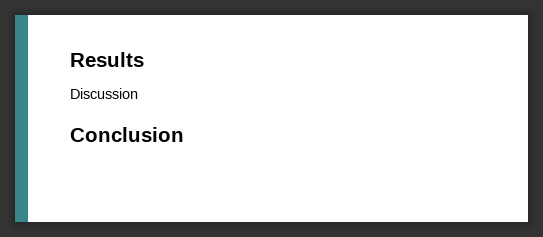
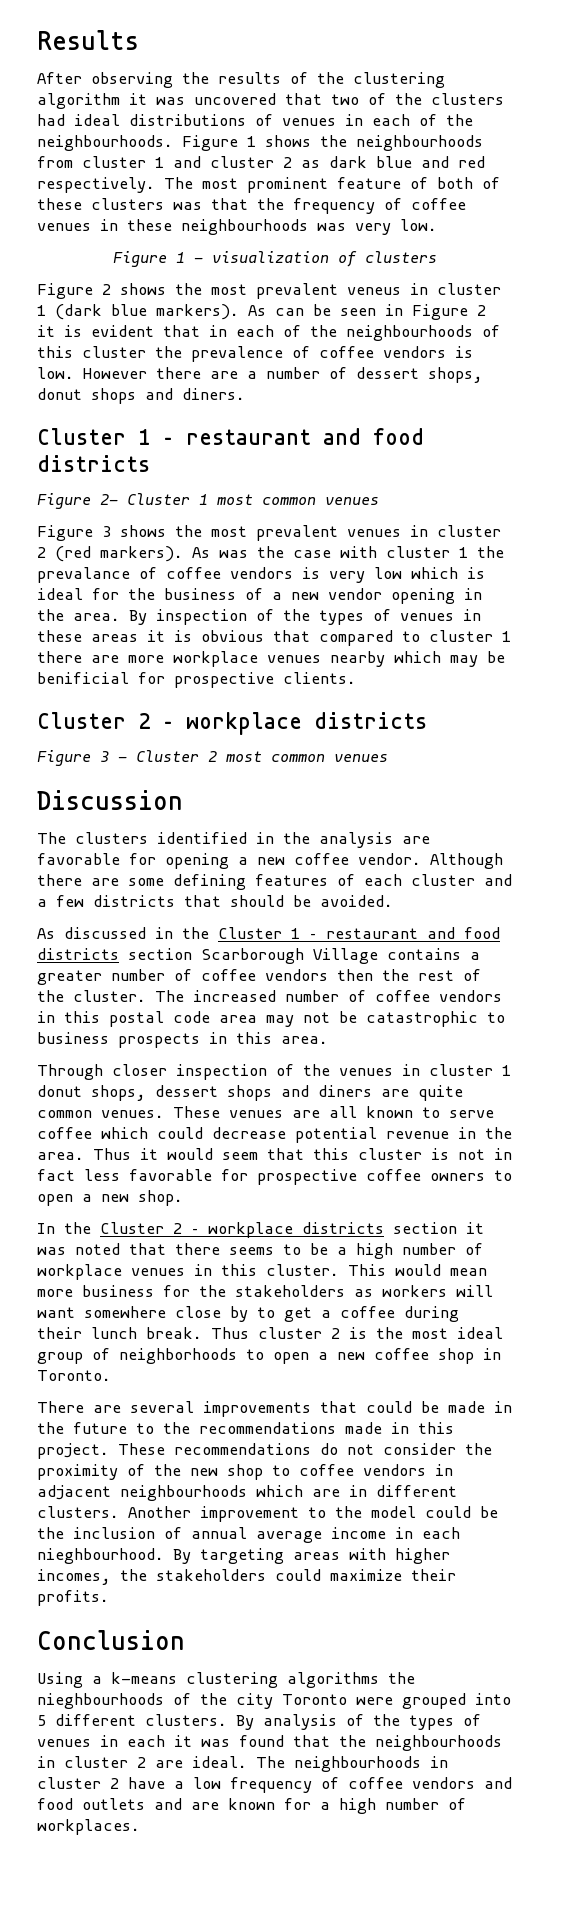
[70,88,138,99] [70,127,184,142] Discussion // Conclusion -> [37,72,445,88] [37,93,504,109] [37,114,473,126] [37,135,483,151] [37,156,485,168] [37,177,500,193] [37,198,466,214] [37,219,437,235] [112,251,437,267] [37,283,501,299] [37,304,486,320] [37,325,500,341] [37,346,473,362] [37,367,483,383] [37,388,245,404] [37,428,424,445] [37,455,150,472] [37,493,379,509] [37,525,501,541] [37,546,504,562] [37,567,485,583] [37,588,482,604] [37,609,481,625] [37,630,511,646] [37,651,505,667] [37,672,356,688] [37,712,427,735] [37,750,388,766] [37,790,183,810] [37,832,430,848] [37,853,503,869] [37,874,512,890] [37,895,393,907] [37,927,500,939] [37,948,480,964] [37,969,481,985] [37,990,502,1002] [37,1011,505,1027] [37,1032,328,1048] [37,1064,511,1080] [37,1085,463,1101] [37,1106,494,1118] [37,1127,512,1143] [37,1148,512,1160] [37,1169,512,1185] [37,1190,183,1206] [37,1222,484,1238] [37,1243,483,1259] [37,1264,487,1280] [37,1285,493,1297] [37,1306,459,1322] [37,1327,503,1339] [37,1348,501,1364] [37,1370,111,1381] [37,1401,512,1417] [37,1422,454,1434] [37,1443,492,1459] [37,1464,453,1480] [37,1485,457,1501] [37,1506,498,1522] [37,1527,460,1543] [37,1548,450,1564] [37,1569,456,1585] [37,1590,109,1606] [37,1630,185,1650] [37,1672,415,1688] [37,1693,511,1709] [37,1714,481,1730] [37,1735,502,1751] [37,1756,448,1772] [37,1777,512,1793] [37,1798,466,1814] [37,1819,140,1835] After observing the results of the clustering algorithm it was uncovered that two of the clusters had ideal distributions of venues in each of the neighbourhoods. Figure 1 shows the neighbourhoods from cluster 1 and cluster 2 as dark blue and red respectively. The most prominent feature of both of these clusters was that the frequency of coffee venues in these neighbourhoods was very low. // Figure 1 - visualization of clusters // Figure 2 shows the most prevalent veneus in cluster 1 (dark blue markers). As can be seen in Figure 2 it is evident that in each of the neighbourhoods of this cluster the prevalence of coffee vendors is low. However there are a number of dessert shops, donut shops and diners. // Cluster 1 – restaurant and food districts // Figure 2- Cluster 1 most common venues // Figure 3 shows the most prevalent venues in cluster 2 (red markers). As was the case with cluster 1 the prevalance of coffee vendors is very low which is ideal for the business of a new vendor opening in the area. By inspection of the types of venues in these areas it is obvious that compared to cluster 1 there are more workplace venues nearby which may be benificial for prospective clients. // Cluster 2 – workplace districts // Figure 3 - Cluster 2 most common venues // Discussion // The clusters identified in the analysis are favorable for opening a new coffee vendor. Although there are some defining features of each cluster and a few districts that should be avoided. // As discussed in the Cluster 1 – restaurant and food districts section Scarborough Village contains a greater number of coffee vendors then the rest of the cluster. The increased number of coffee vendors in this postal code area may not be catastrophic to business prospects in this area. // Through closer inspection of the venues in cluster 1 donut shops, dessert shops and diners are quite common venues. These venues are all known to serve coffee which could decrease potential revenue in the area. Thus it would seem that this cluster is not in fact less favorable for prospective coffee owners to open a new shop. // In the Cluster 2 – workplace districts section it was noted that there seems to be a high number of workplace venues in this cluster. This would mean more business for the stakeholders as workers will want somewhere close by to get a coffee during their lunch break. Thus cluster 2 is the most ideal group of neighborhoods to open a new coffee shop in Toronto. // There are several improvements that could be made in the future to the recommendations made in this project. These recommendations do not consider the proximity of the new shop to coffee vendors in adjacent neighbourhoods which are in different clusters. Another improvement to the model could be the inclusion of annual average income in each nieghbourhood. By targeting areas with higher incomes, the stakeholders could maximize their profits. // Conclusion // Using a k-means clustering algorithms the nieghbourhoods of the city Toronto were grouped into 5 different clusters. By analysis of the types of venues in each it was found that the neighbourhoods in cluster 2 are ideal. The neighbourhoods in cluster 2 have a low frequency of coffee vendors and food outlets and are known for a high number of workplaces.

